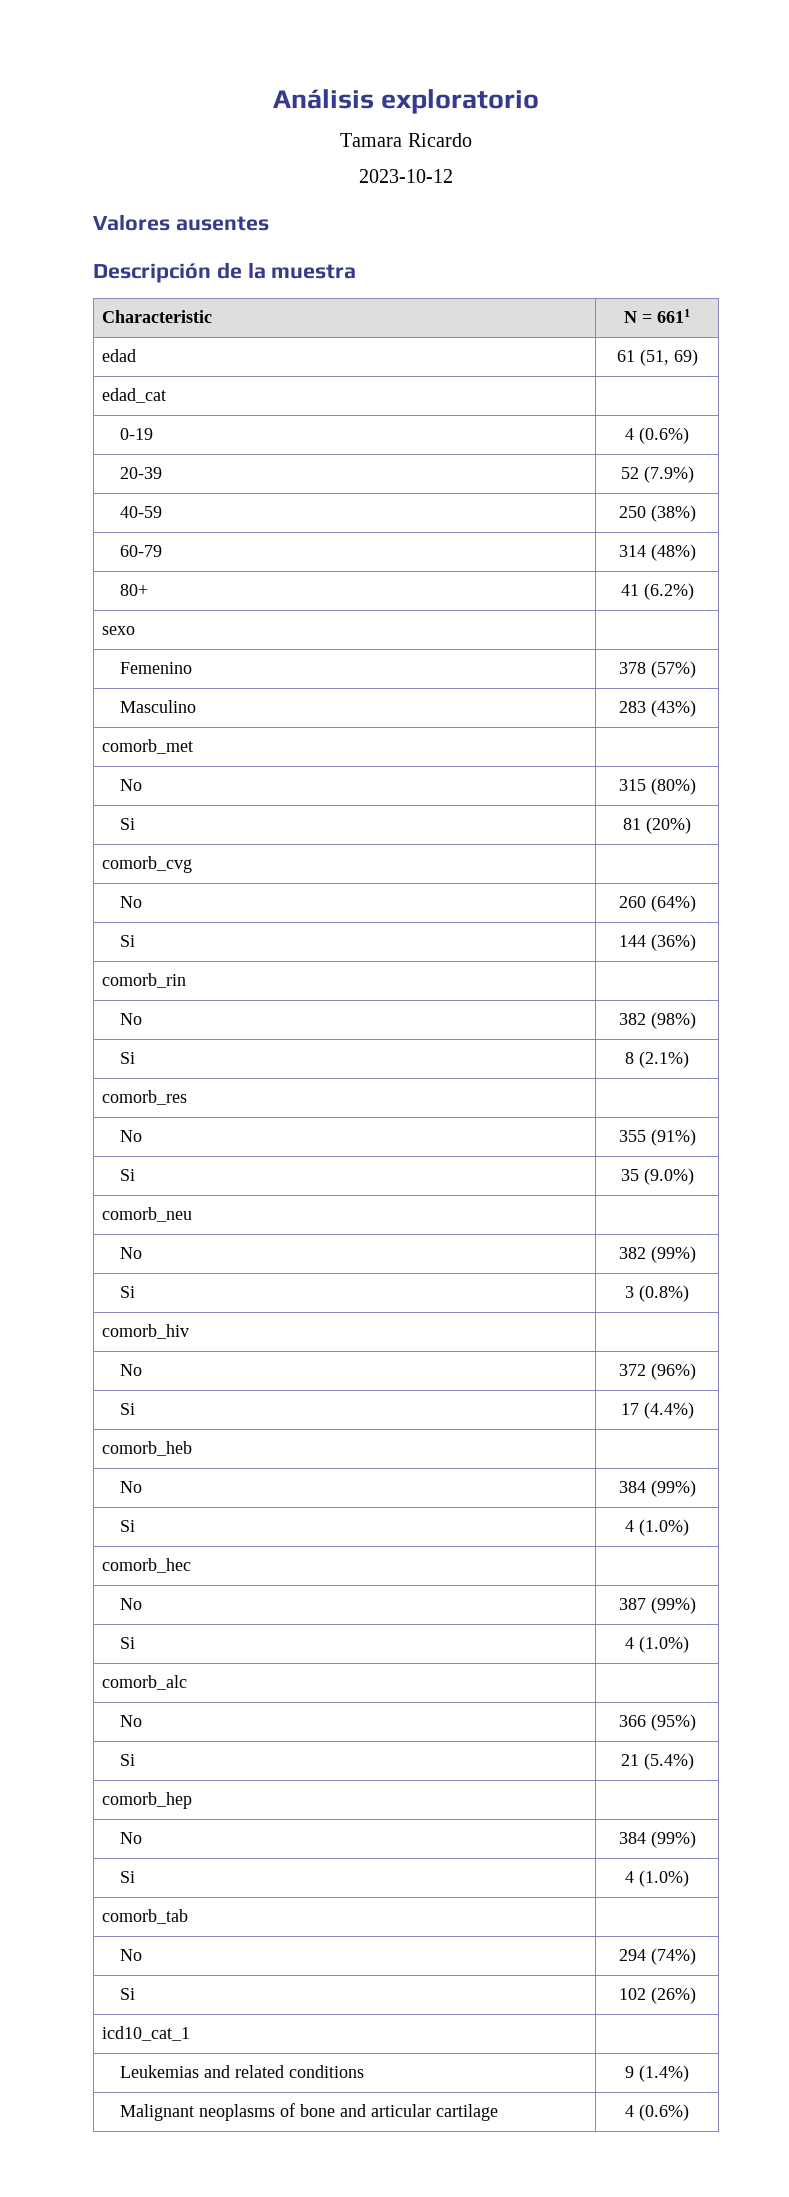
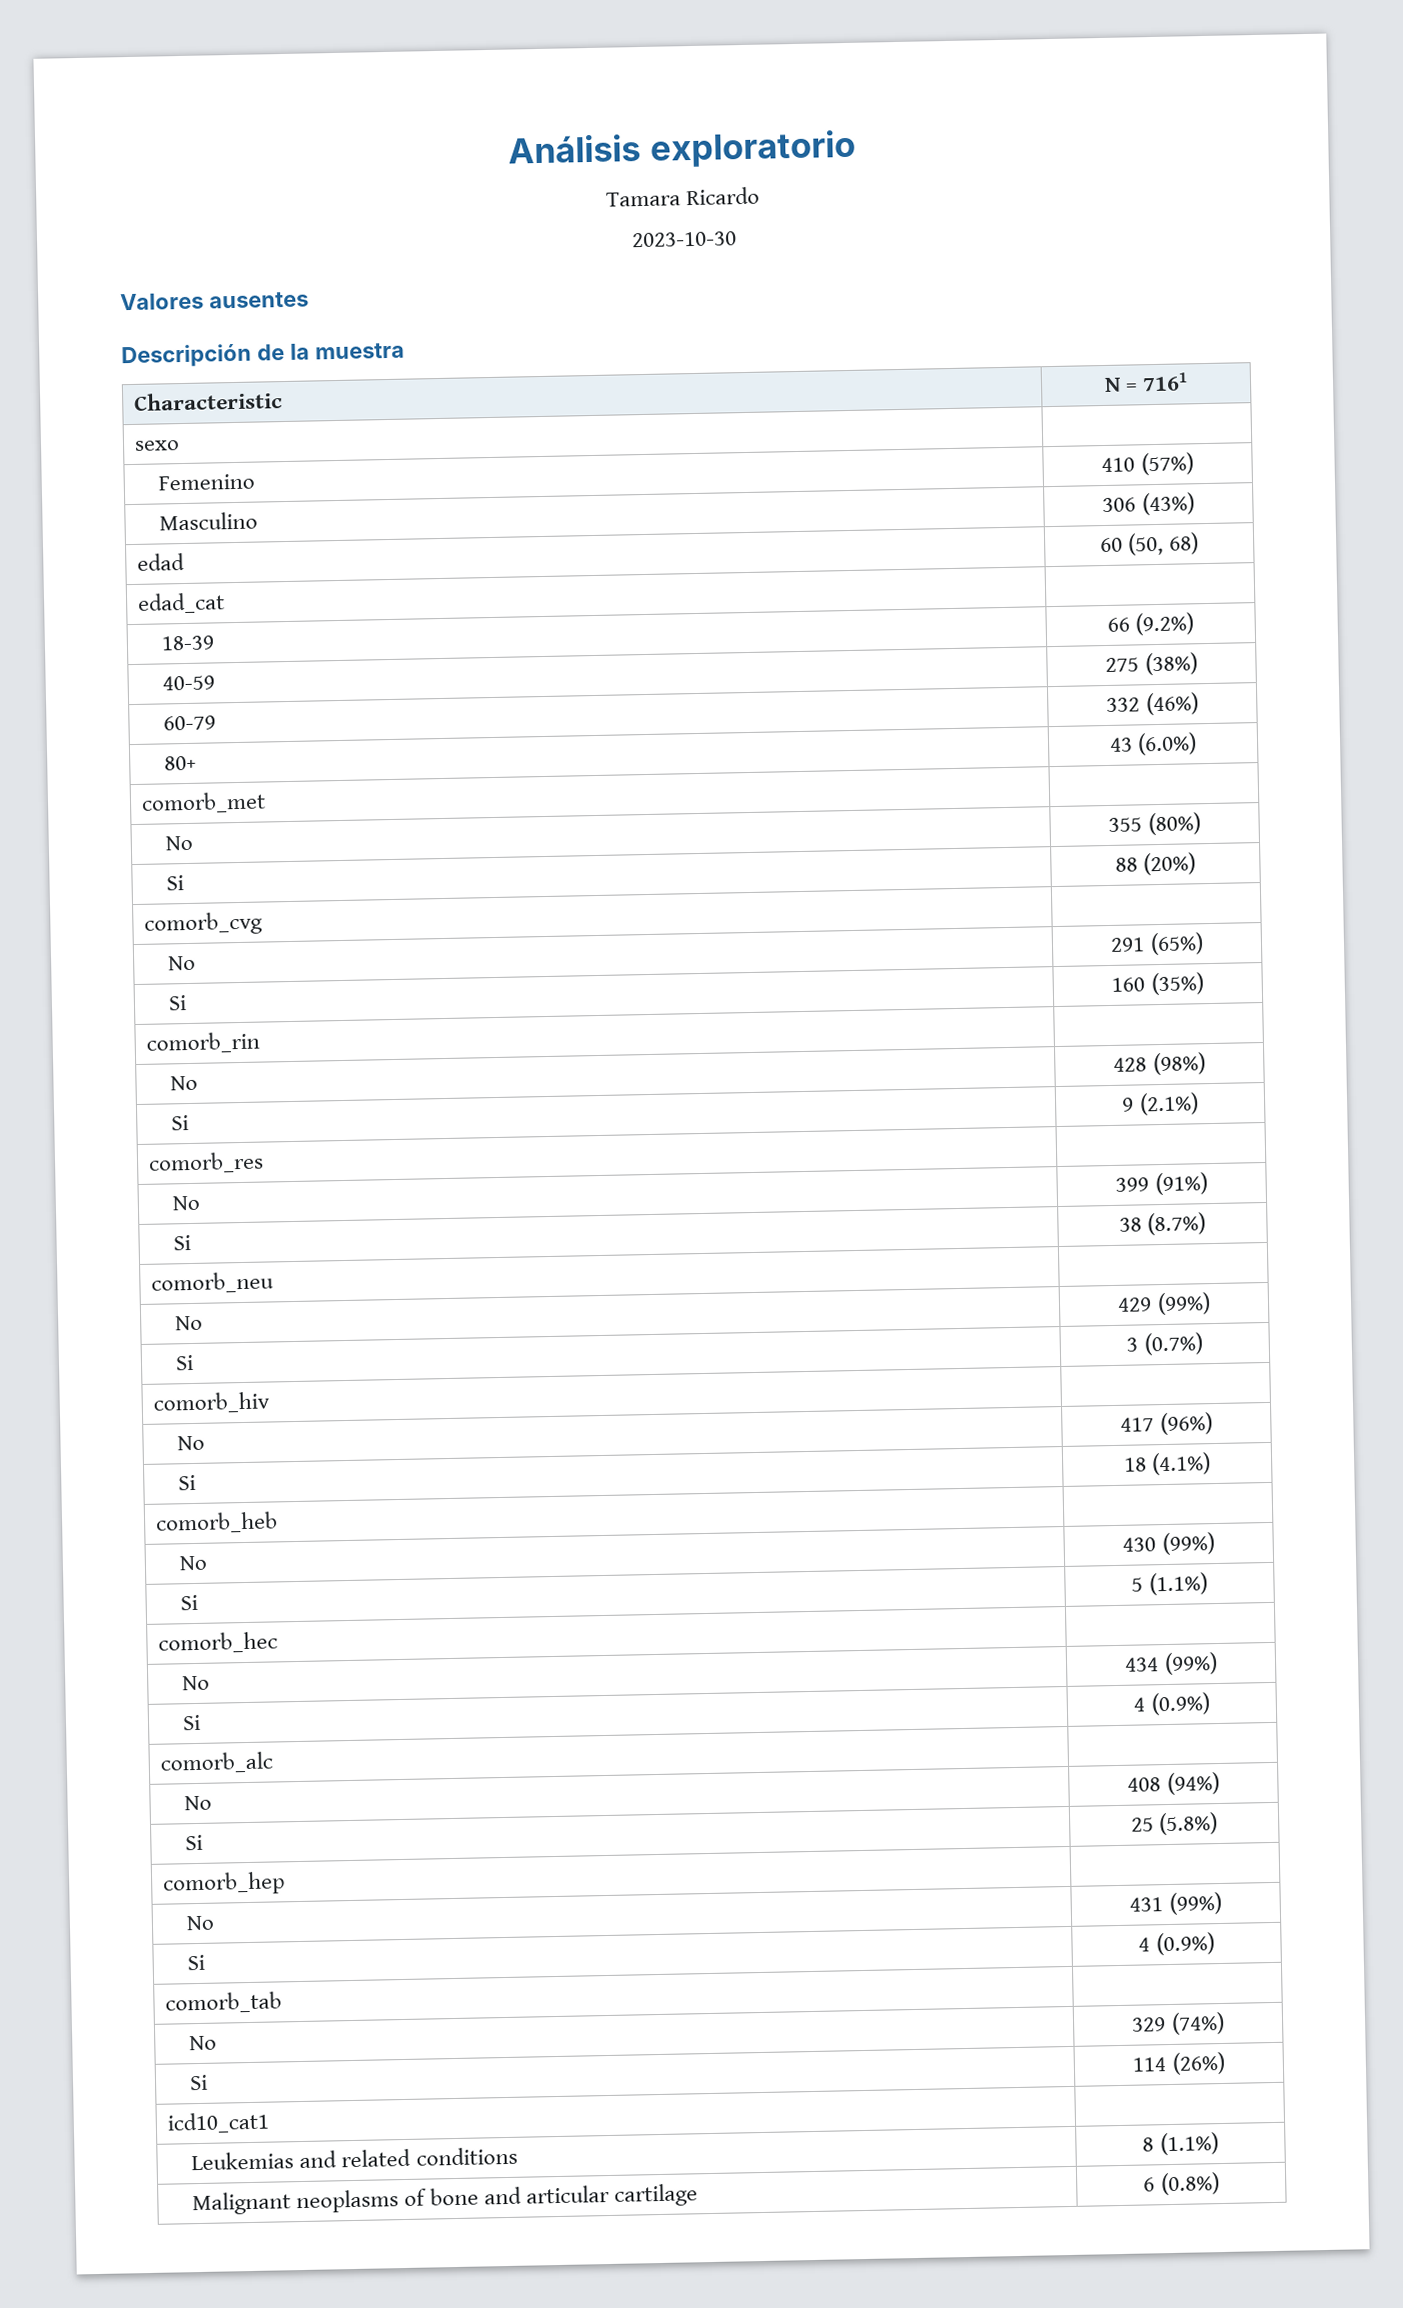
[359,169,453,183] 2023-10-12 -> [630,231,737,248] 2023-10-30
[657,309,690,323] [102,349,137,362] [616,349,698,366] [102,388,167,403] [119,428,153,440] [625,427,689,444] [119,467,162,479] [620,466,694,483] [119,506,162,518] [618,505,696,522] [119,545,162,557] [618,544,696,561] [119,584,148,596] [620,583,694,600] 6611 // edad | 61 (51, 69) // edad_cat | // 0-19 | 4 (0.6%) // 20-39 | 52 (7.9%) // 40-59 | 250 (38%) // 60-79 | 314 (48%) // 80+ | 41 (6.2%) -> [1142,372,1189,392] 7161
[618,662,646,674] 378 -> [1101,457,1136,473] 410
[618,701,646,713] 283 -> [1102,497,1137,513] 306
(696, 708) none -> [137,552,186,571] [1099,532,1200,556] [137,592,226,614] [161,635,216,651] [1106,612,1195,636] [162,675,216,691] [1105,652,1198,676] [163,715,217,731] [1106,692,1199,716] [164,755,198,771] [1108,732,1198,756] // edad | 60 (50, 68) // edad_cat | // 18-39 | 66 (9.2%) // 40-59 | 275 (38%) // 60-79 | 332 (46%) // 80+ | 43 (6.0%)
[618,779,646,791] 315 -> [1108,817,1143,832] 355
[623,818,641,830] 81 -> [1114,857,1138,872] 88
[618,895,696,912] [119,935,135,947] [618,934,696,951] 260 (64%) // Si | 144 (36%) -> [1110,932,1204,956] [168,995,188,1011] [1111,972,1204,996] 291 (65%) // Si | 160 (35%)
[618,1013,646,1025] 382 -> [1113,1057,1148,1072] 428
[625,1052,634,1064] 8 -> [1121,1097,1135,1112] 9
[618,1130,646,1142] 355 -> [1115,1177,1150,1192] 399
[620,1168,694,1185] 35 (9.0%) -> [1118,1212,1207,1236] 38 (8.7%)
[618,1247,646,1259] 382 -> [1117,1297,1153,1312] 429
[639,1285,689,1302] (0.8%) -> [1143,1332,1204,1356] (0.7%)
[618,1364,646,1376] 372 -> [1120,1417,1155,1432] 417
[620,1402,694,1419] 17 (4.4%) -> [1123,1452,1212,1476] 18 (4.1%)
[618,1480,696,1497] [119,1520,135,1532] [625,1519,689,1536] 384 (99%) // Si | 4 (1.0%) -> [1122,1532,1215,1556] [180,1594,199,1611] [1131,1572,1208,1596] 430 (99%) // Si | 5 (1.1%)
[618,1597,696,1614] [119,1637,135,1649] [625,1636,689,1653] 387 (99%) // Si | 4 (1.0%) -> [1124,1652,1218,1676] [182,1714,202,1731] [1133,1692,1211,1716] 434 (99%) // Si | 4 (0.9%)
[618,1714,696,1731] [119,1754,135,1766] [620,1753,694,1770] 366 (95%) // Si | 21 (5.4%) -> [1127,1771,1220,1796] [185,1834,204,1851] [1130,1812,1219,1836] 408 (94%) // Si | 25 (5.8%)
[618,1831,696,1848] [119,1871,135,1883] [625,1870,689,1887] 384 (99%) // Si | 4 (1.0%) -> [1129,1891,1222,1916] [187,1954,206,1971] [1138,1932,1215,1956] 431 (99%) // Si | 4 (0.9%)
[618,1949,646,1961] 294 -> [1131,2017,1167,2032] 329
[618,1988,646,2000] 102 -> [1132,2057,1168,2072] 114
[102,2026,191,2041] icd10_cat_1 -> [167,2111,271,2134] icd10_cat1
[625,2065,689,2082] 9 (1.4%) -> [1142,2132,1219,2156] 8 (1.1%)
[625,2104,689,2121] 4 (0.6%) -> [1143,2172,1220,2196] 6 (0.8%)

